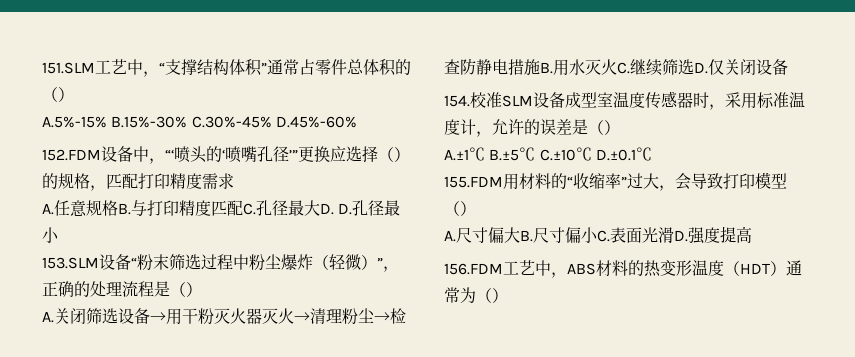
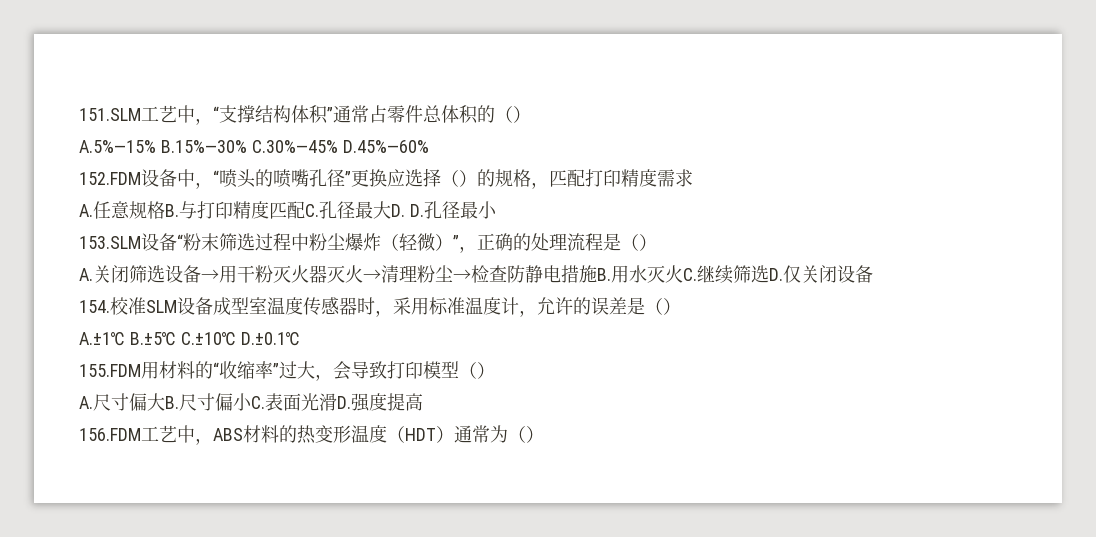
[42,116,357,128] A.5%-15% B.15%-30% C.30%-45% D.45%-60% -> [79,140,429,153] A.5%—15% B.15%—30% C.30%—45% D.45%—60%
[165,146,225,163] “‘喷头的‘ -> [213,169,273,188] “喷头的
[289,150,298,160] ’” -> [345,171,351,185] ”

